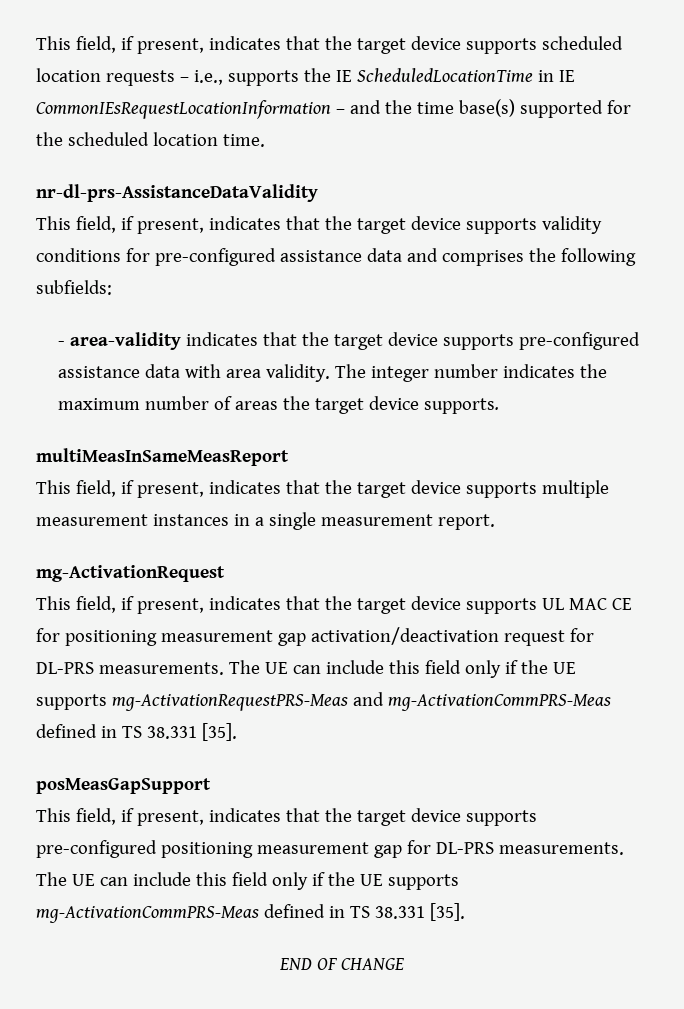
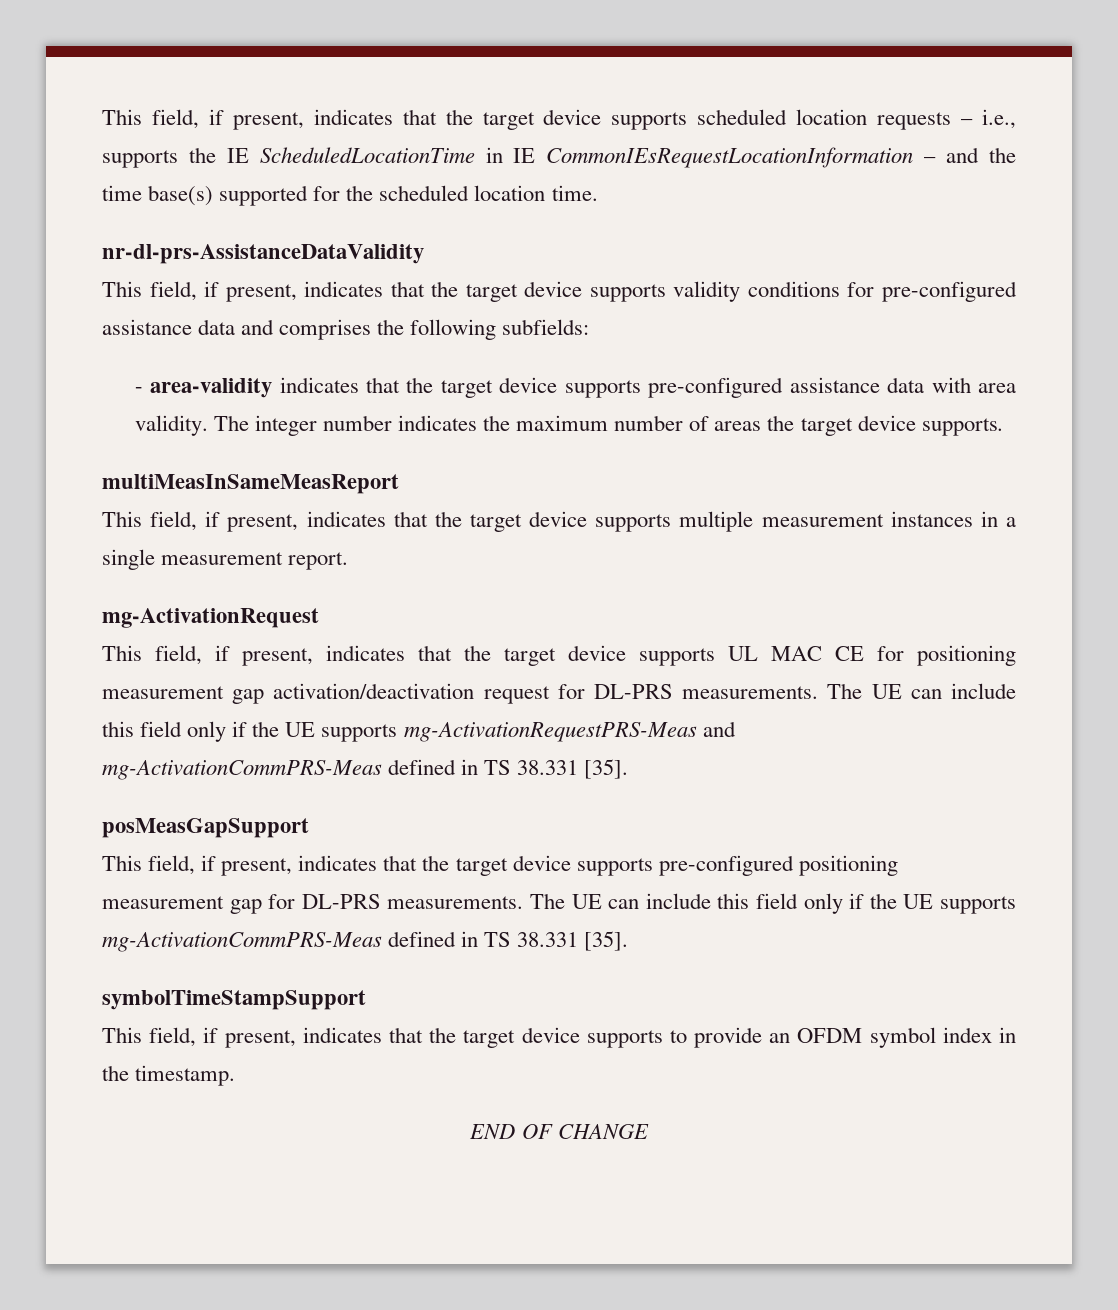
(465, 912) none -> [102,990,366,1010] [102,1027,1016,1048] [102,1065,236,1086] // symbolTimeStampSupport // This field, if present, indicates that the target device supports to provide an OFDM symbol index in the timestamp.

